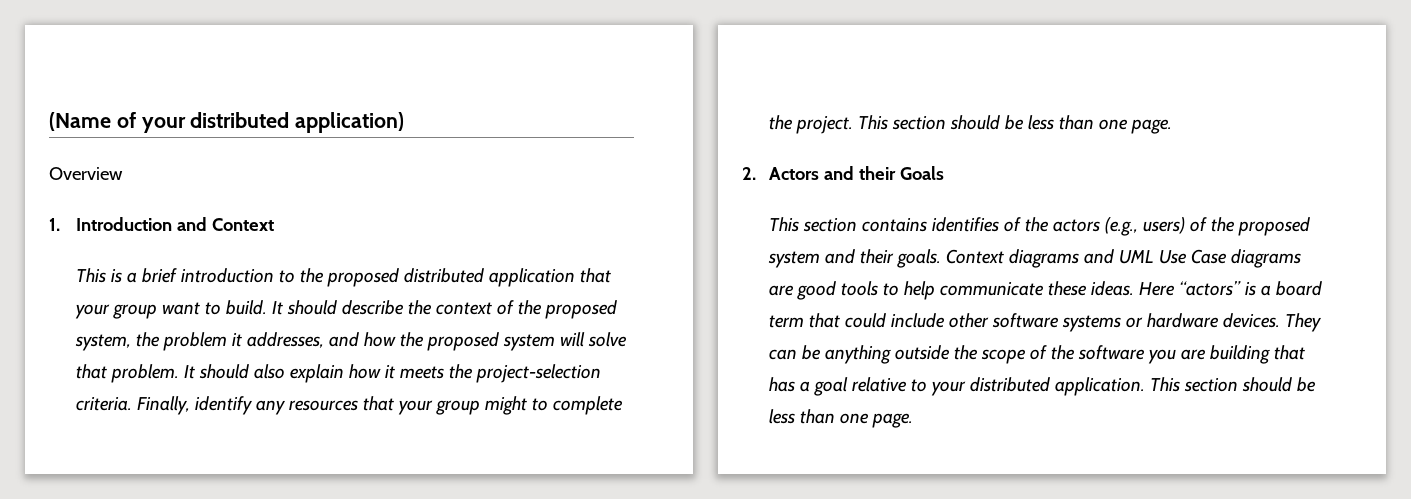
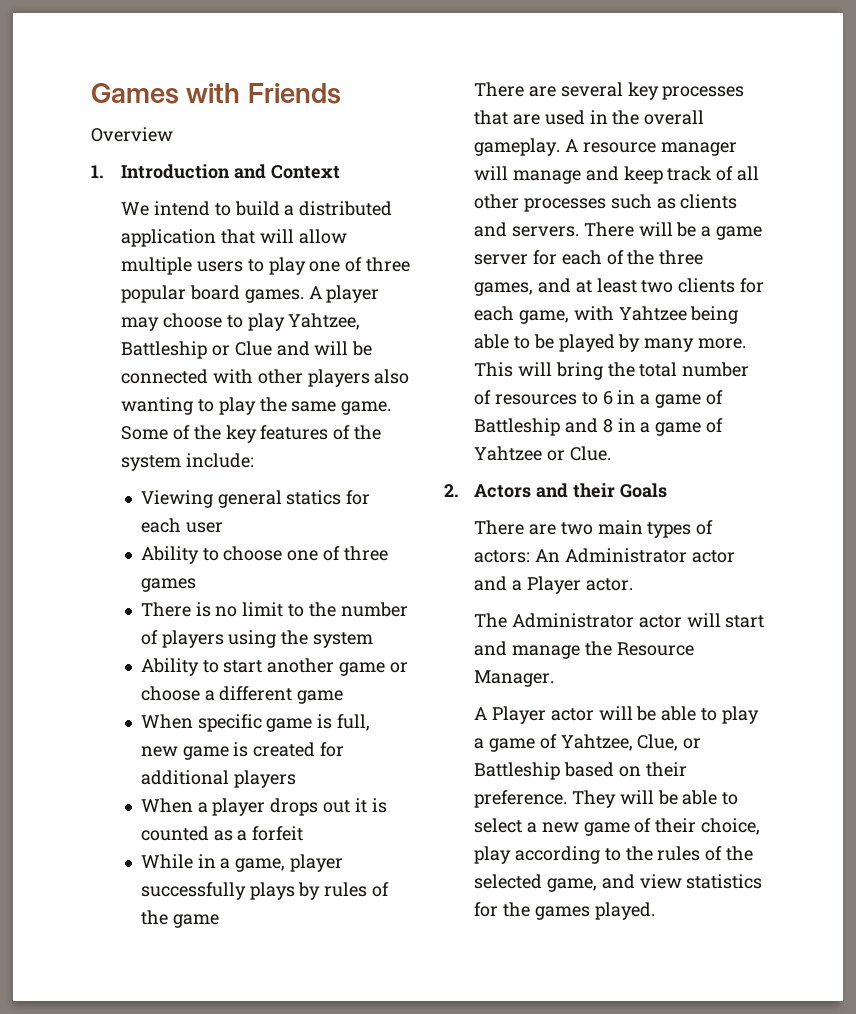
[49,112,405,133] (Name of your distributed application) -> [91,83,341,104] Games with Friends
[75,268,611,287] [74,300,617,319] [74,332,627,351] [75,364,601,383] [75,396,623,415] [768,115,1172,134] This is a brief introduction to the proposed distributed application that your group want to build. It should describe the context of the proposed system, the problem it addresses, and how the proposed system will solve that problem. It should also explain how it meets the project-selection criteria. Finally, identify any resources that your group might to complete the project. This section should be less than one page. -> [120,201,393,216] [120,229,347,247] [120,257,411,275] [120,285,380,303] [120,313,361,331] [120,341,373,359] [120,369,410,387] [120,397,392,415] [120,425,382,443] [120,453,254,471] [140,490,371,508] [140,518,223,533] [140,546,389,564] [140,578,196,592] [140,602,408,617] [140,630,374,648] [140,658,409,676] [140,686,344,704] [140,714,371,732] [140,742,345,760] [140,770,296,788] [140,798,387,816] [140,826,304,841] [140,854,344,872] [140,882,390,900] [140,910,219,928] [473,82,745,100] [473,110,705,125] [473,138,737,156] [473,166,760,184] [473,194,738,212] [473,222,763,240] [473,250,704,265] [473,278,765,296] [473,306,739,324] [473,334,747,352] [473,362,750,380] [473,390,723,408] [473,418,724,436] [473,446,611,461] We intend to build a distributed application that will allow multiple users to play one of three popular board games. A player may choose to play Yahtzee, Battleship or Clue and will be connected with other players also wanting to play the same game. Some of the key features of the system include: // Viewing general statics for each user // Ability to choose one of three games // There is no limit to the number of players using the system // Ability to start another game or choose a different game // When specific game is full, new game is created for additional players // When a player drops out it is counted as a forfeit // While in a game, player successfully plays by rules of the game // There are several key processes that are used in the overall gameplay. A resource manager will manage and keep track of all other processes such as clients and servers. There will be a game server for each of the three games, and at least two clients for each game, with Yahtzee being able to be played by many more. This will bring the total number of resources to 6 in a game of Battleship and 8 in a game of Yahtzee or Clue.
[768,217,1310,236] [767,249,1301,268] [768,281,1322,300] [768,313,1321,332] [768,345,1305,364] [768,377,1316,396] [768,409,913,428] This section contains identifies of the actors (e.g., users) of the proposed system and their goals. Context diagrams and UML Use Case diagrams are good tools to help communicate these ideas. Here “actors” is a board term that could include other software systems or hardware devices. They can be anything outside the scope of the software you are building that has a goal relative to your distributed application. This section should be less than one page. -> [473,520,714,538] [473,548,735,563] [473,576,633,594] [473,613,765,628] [473,641,694,659] [473,670,554,687] [473,706,759,724] [473,734,702,752] [473,762,687,780] [473,790,739,808] [473,818,761,836] [473,846,754,864] [473,874,763,892] [473,902,655,920] There are two main types of actors: An Administrator actor and a Player actor. // The Administrator actor will start and manage the Resource Manager. // A Player actor will be able to play a game of Yahtzee, Clue, or Battleship based on their preference. They will be able to select a new game of their choice, play according to the rules of the selected game, and view statistics for the games played.

